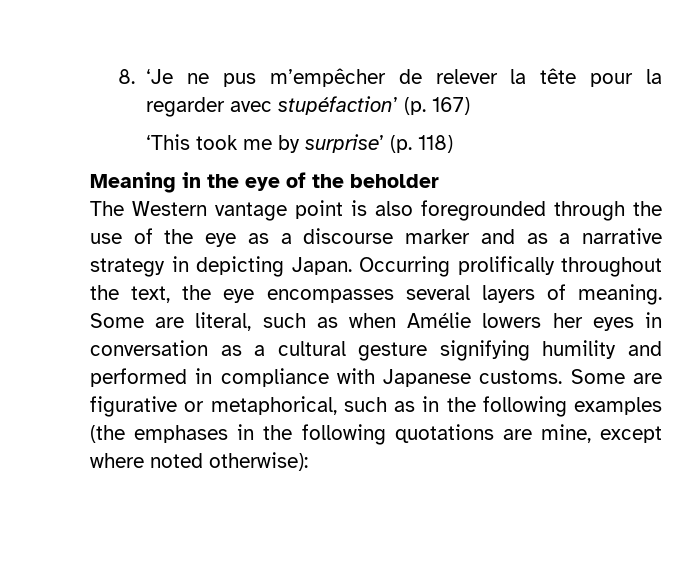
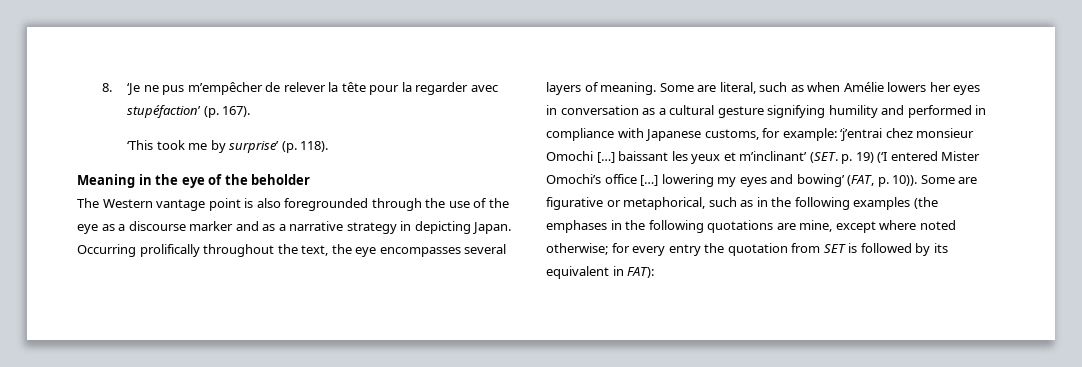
[432,97,471,115] 167) -> [222,106,251,117] 167).
[418,135,454,153] 118) -> [300,141,329,152] 118).
[479,370,563,384] customs. -> [704,128,975,141] [546,151,981,164] [546,174,918,187] customs, for example: ‘j’entrai chez monsieur Omochi […] baissant les yeux et m’inclinant’ (SET. p. 19) (‘I entered Mister Omochi’s office […] lowering my eyes and bowing’ (FAT, p. 10)).
[209,452,308,471] otherwise): -> [546,243,948,256] [546,266,655,279] otherwise; for every entry the quotation from SET is followed by its equivalent in FAT):

